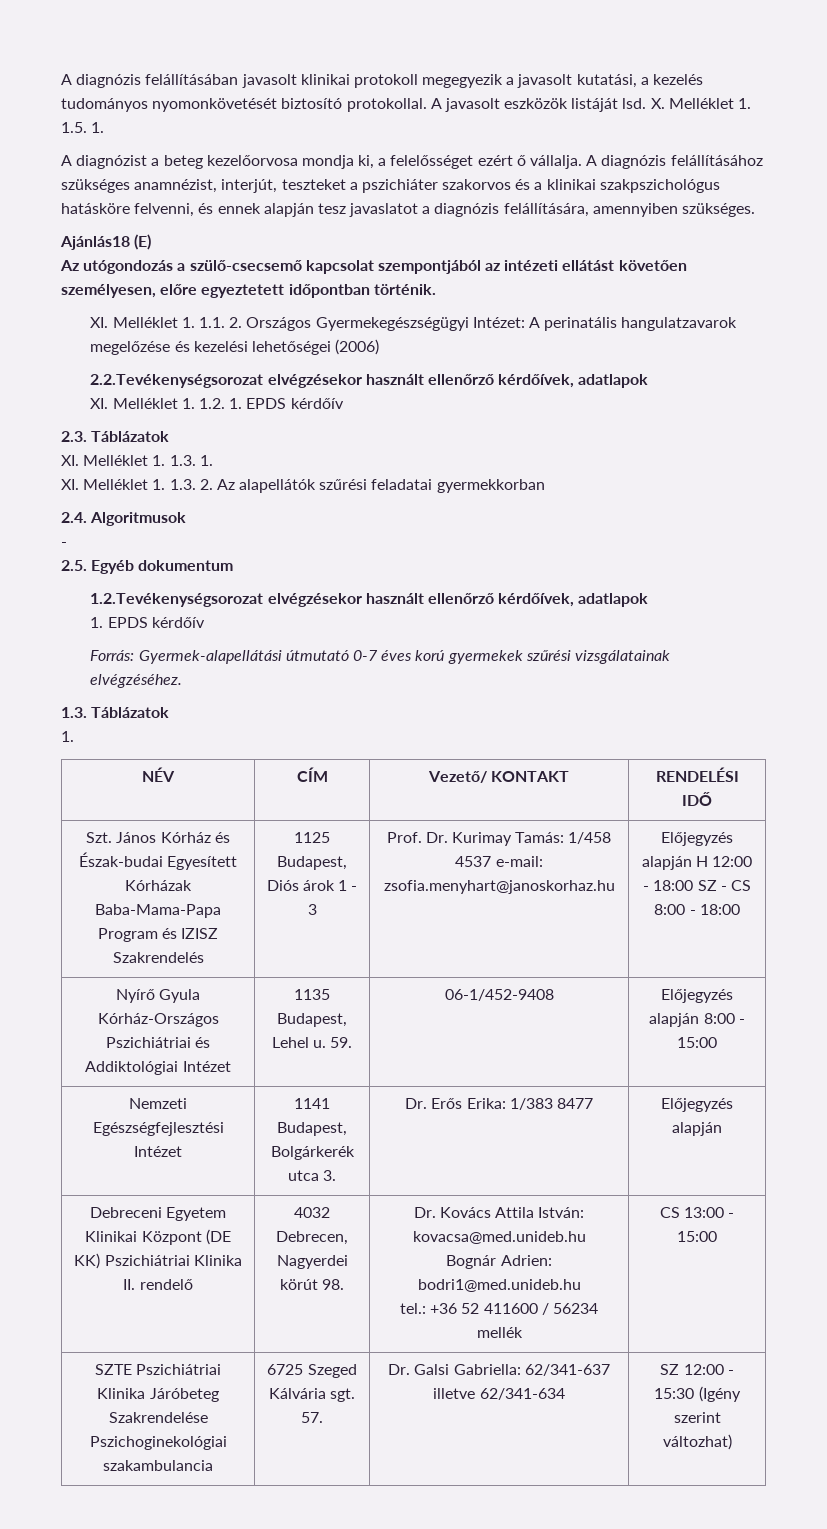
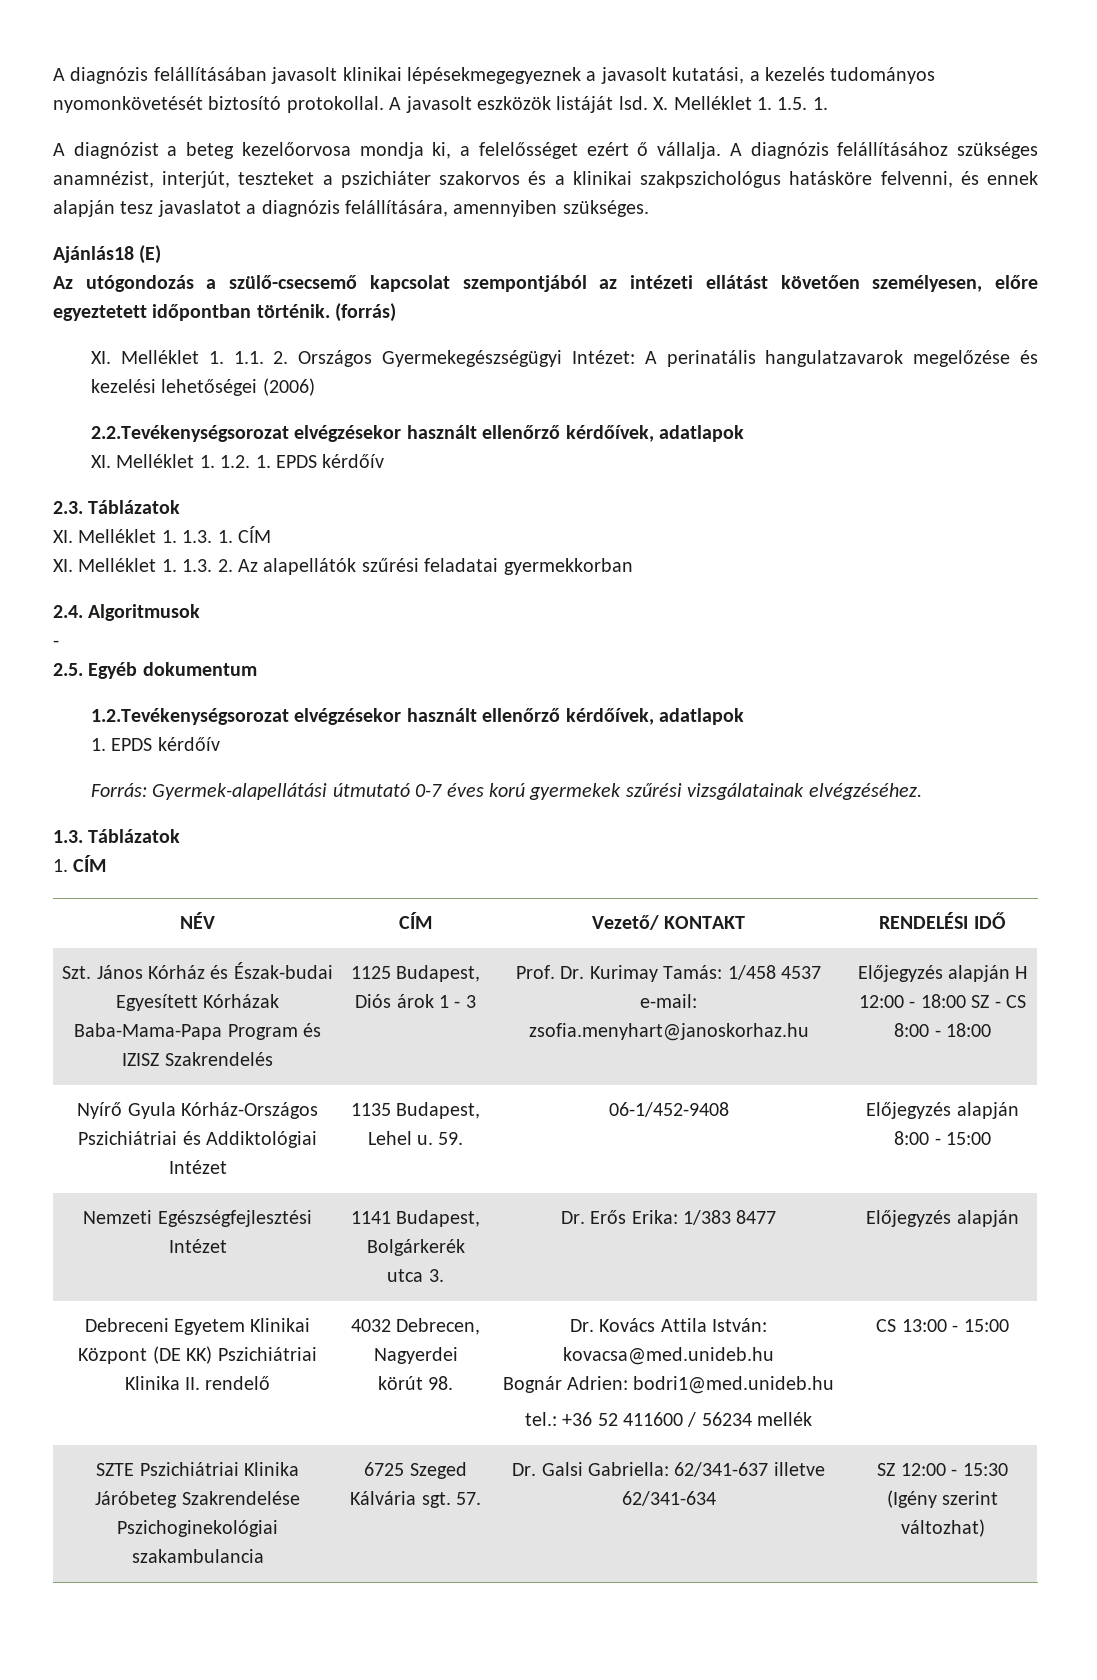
[353,74,504,88] protokoll megegyezik -> [407,67,581,84] lépésekmegegyeznek
(436, 289) none -> [335,303,397,322] (forrás)
(213, 460) none -> [238,526,271,543] CÍM
(74, 736) none -> [73,855,107,872] CÍM

